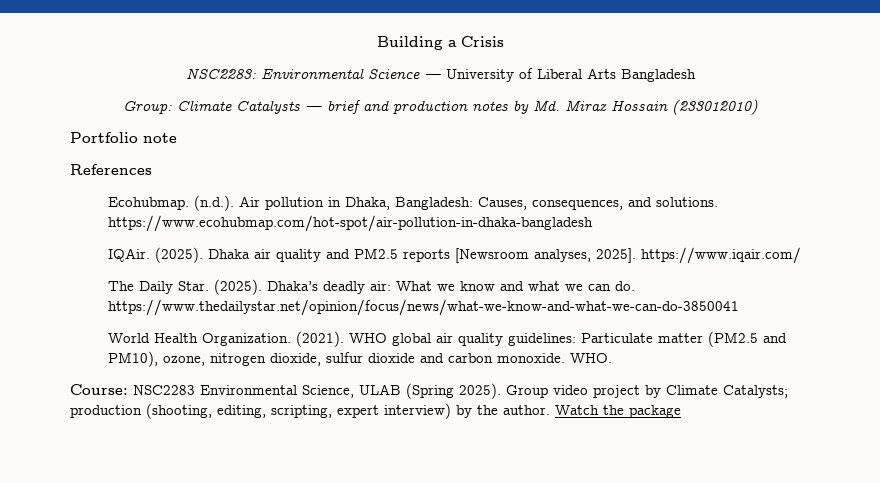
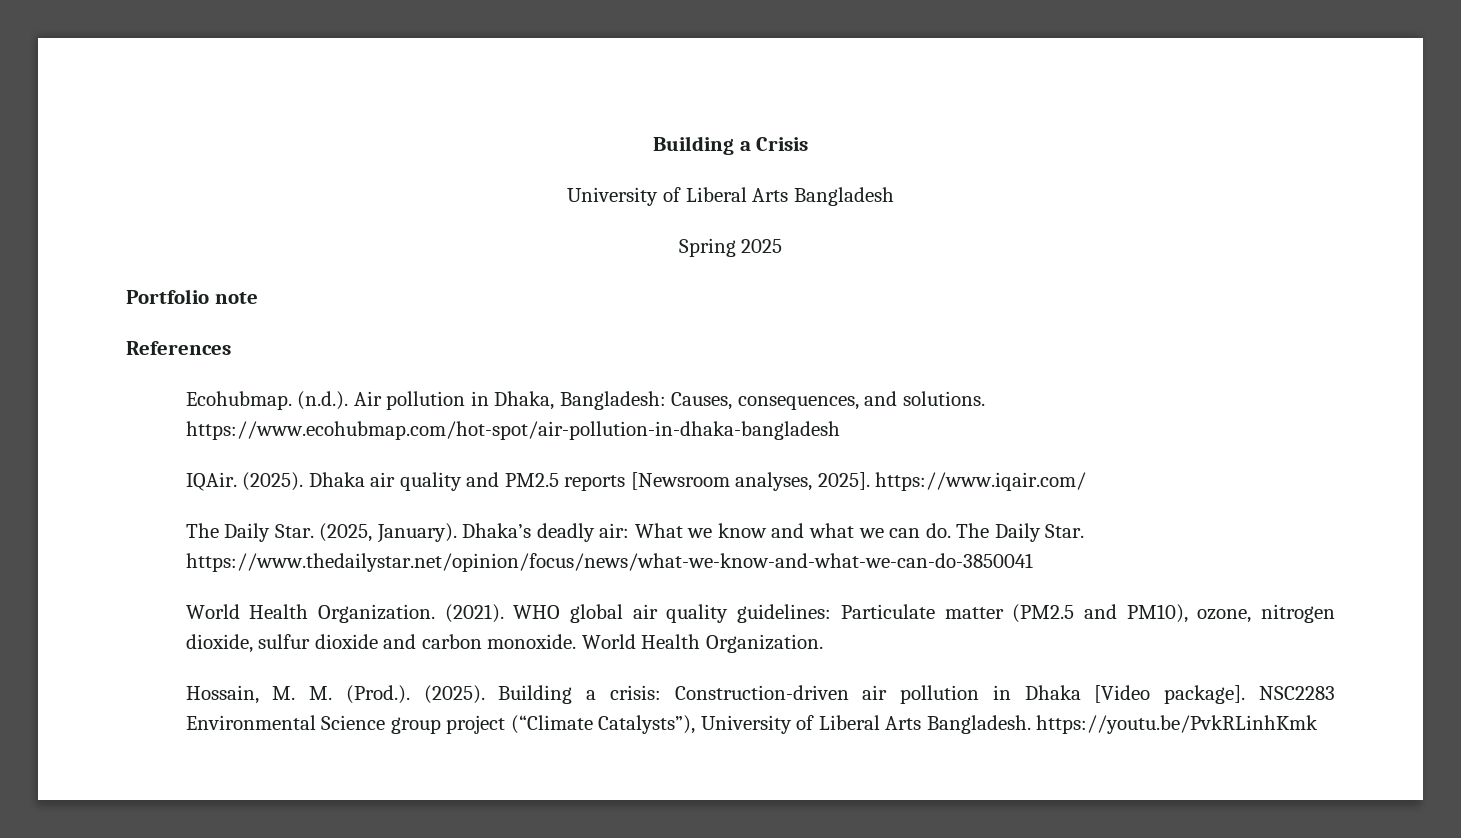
[185,68,441,79] NSC2283: Environmental Science — -> (809, 144) none
[122,99,758,115] Group: Climate Catalysts — brief and production notes by Md. Miraz Hossain (233012010) -> [678,238,783,257] Spring 2025
[213,279,262,295] (2025). -> [319,523,457,543] (2025, January).
(635, 286) none -> [956,523,1085,542] The Daily Star.
[569,353,612,363] [70,383,788,399] [70,403,681,419] WHO. // Course: NSC2283 Environmental Science, ULAB (Spring 2025). Group video project by Climate Catalysts; production (shooting, editing, scripting, expert interview) by the author. Watch the package -> [581,634,823,653] [185,685,1336,704] [185,715,1319,734] World Health Organization. // Hossain, M. M. (Prod.). (2025). Building a crisis: Construction-driven air pollution in Dhaka [Video package]. NSC2283 Environmental Science group project (“Climate Catalysts”), University of Liberal Arts Bangladesh. https://youtu.be/PvkRLinhKmk

